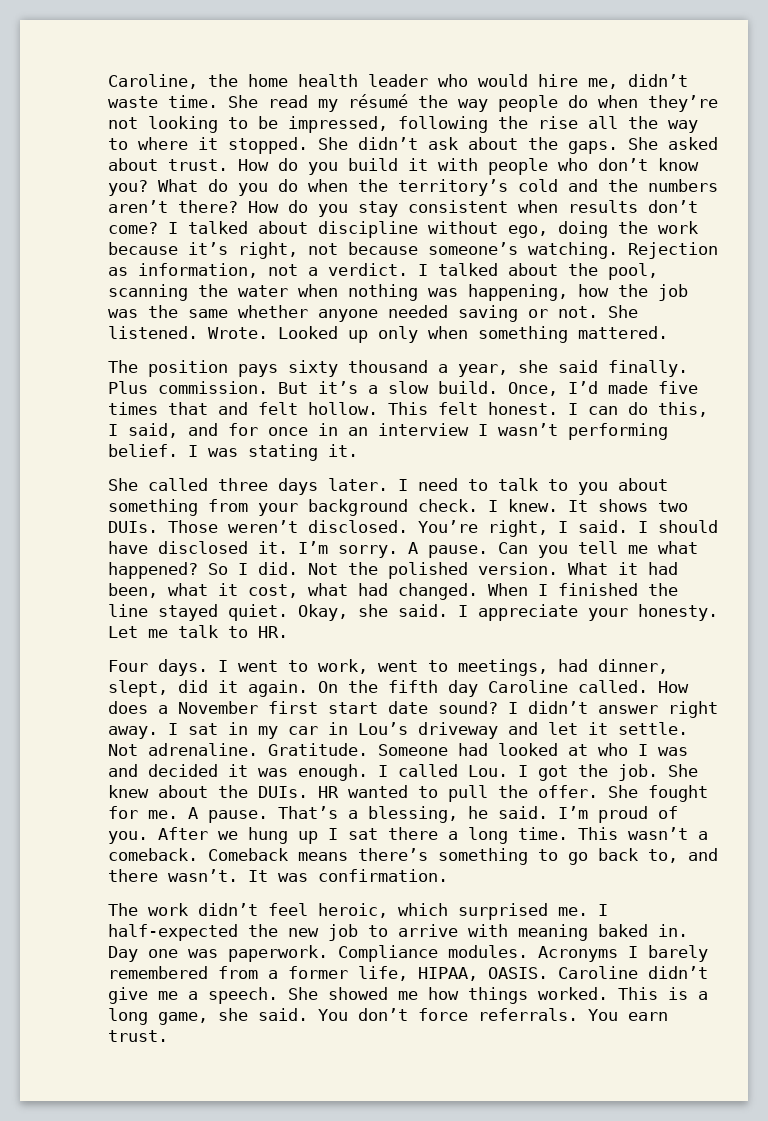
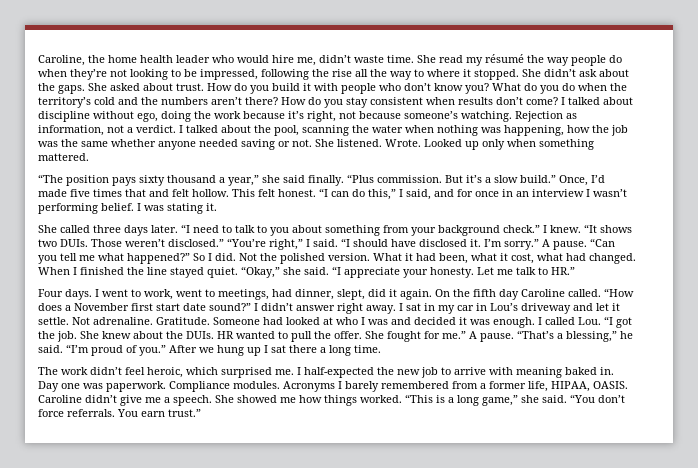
[108,360,138,373] The -> [38,174,63,183] “The
[458,364,508,377] year, -> [228,175,259,186] year,”
[108,381,148,394] Plus -> [347,174,374,183] “Plus
[438,381,498,394] build. -> [520,175,556,183] build.”
[568,403,578,415] I -> [319,188,328,197] “I
[658,402,708,417] this, -> [368,189,396,200] this,”
[398,479,408,491] I -> [181,224,190,233] “I
[418,499,478,512] check. -> [503,225,540,233] check.”
[568,500,588,512] It -> [584,224,597,233] “It
[308,520,548,537] disclosed. You’re right, -> [168,238,303,250] disclosed.” “You’re right,”
[638,521,648,533] I -> [341,238,350,247] “I
[338,542,528,558] sorry. A pause. Can -> [504,238,615,250] sorry.” A pause. “Can
[108,562,198,579] happened? -> [127,253,190,264] happened?”
[298,604,468,621] Okay, she said. I -> [241,266,341,278] “Okay,” she said. “I
[258,626,288,638] HR. -> [551,267,575,275] HR.”
[658,681,689,693] How -> [604,288,634,297] “How
[438,701,498,714] sound? -> [209,303,251,311] sound?”
[518,765,528,777] I -> [604,316,613,325] “I
[148,806,458,823] me. A pause. That’s a blessing, -> [442,330,617,342] me.” A pause. “That’s a blessing,”
[558,806,588,819] I’m -> [66,344,89,353] “I’m
[108,831,148,844] you. -> [139,345,166,356] you.”
[578,827,708,840] [108,848,718,865] [108,869,448,882] This wasn’t a comeback. Comeback means there’s something to go back to, and there wasn’t. It was confirmation. -> (381, 349) none
[618,987,658,1000] This -> [405,394,433,403] “This
[158,1008,348,1025] game, she said. You -> [482,394,595,406] game,” she said. “You
[108,1030,168,1042] trust. -> [168,409,201,417] trust.”

